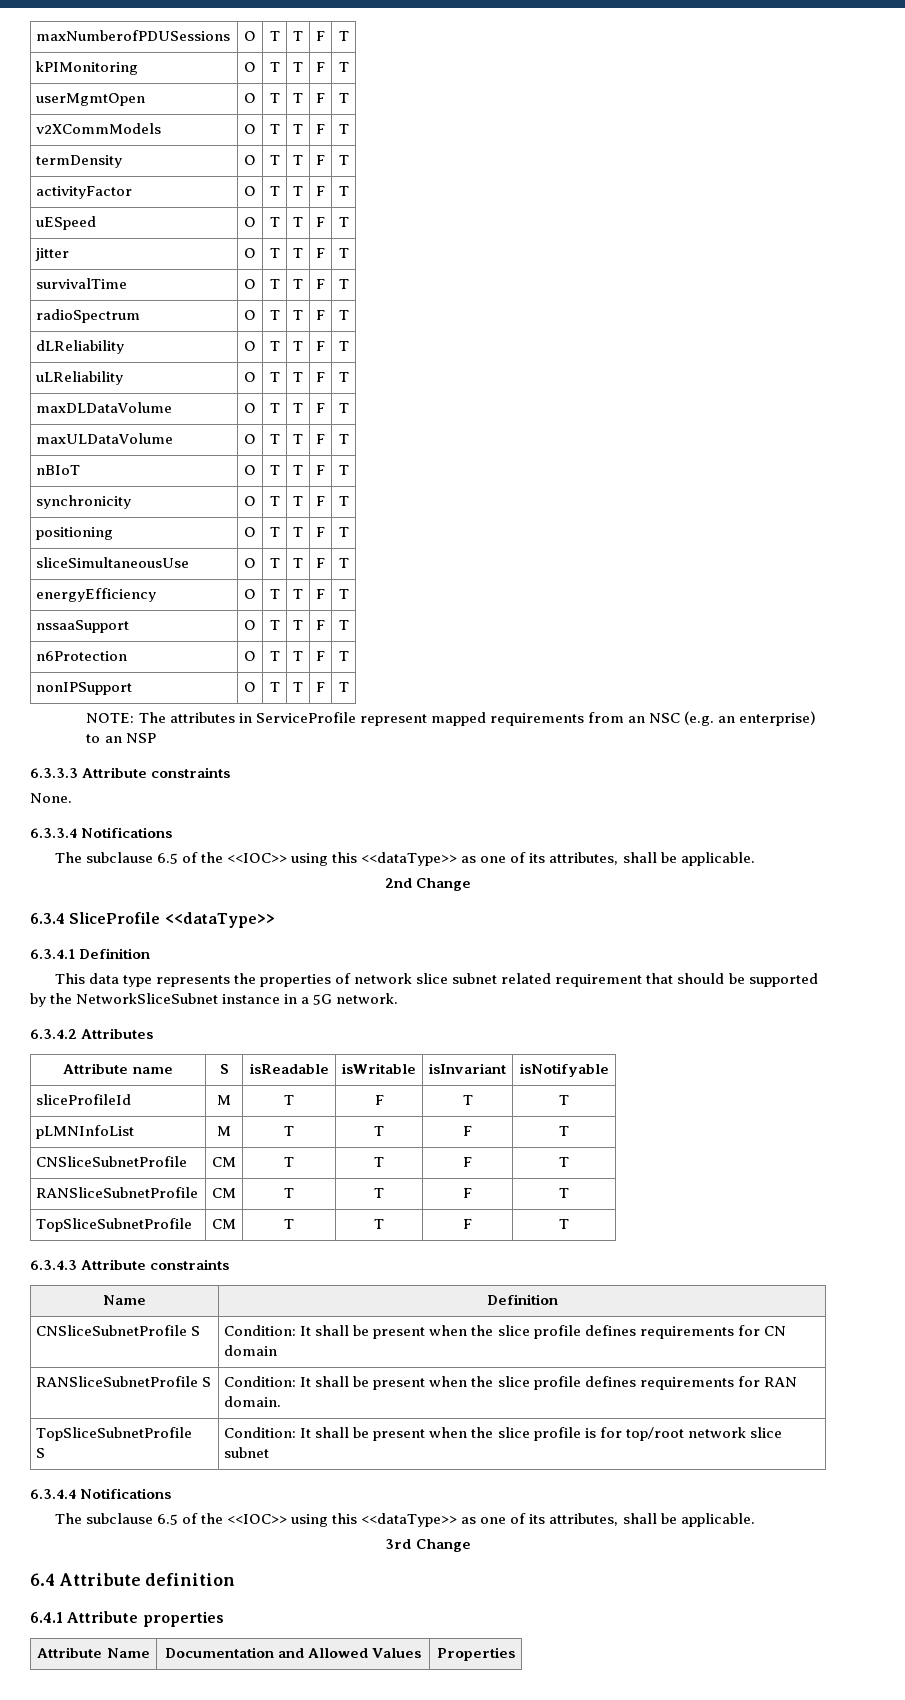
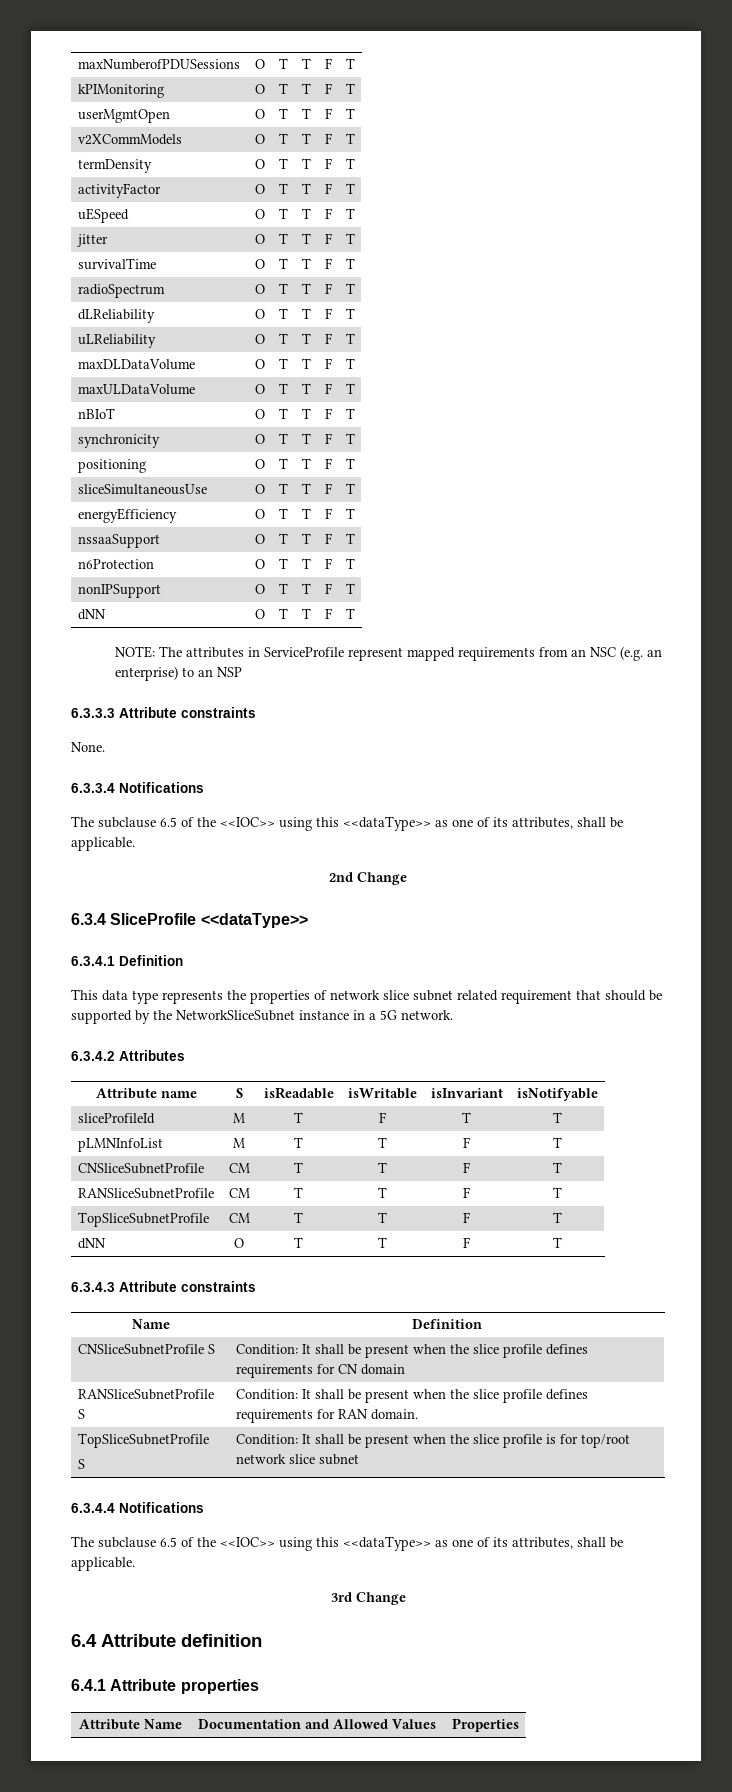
(349, 687) none -> [77,609,106,620] [254,609,265,619] [278,608,288,619] [301,608,311,619] [324,608,332,619] [345,608,355,619] // dNN | O | T | T | F | T
(569, 1224) none -> [77,1238,106,1249] [234,1238,244,1248] [294,1237,303,1248] [377,1237,387,1248] [463,1237,470,1248] [552,1237,562,1248] // dNN | O | T | T | F | T

